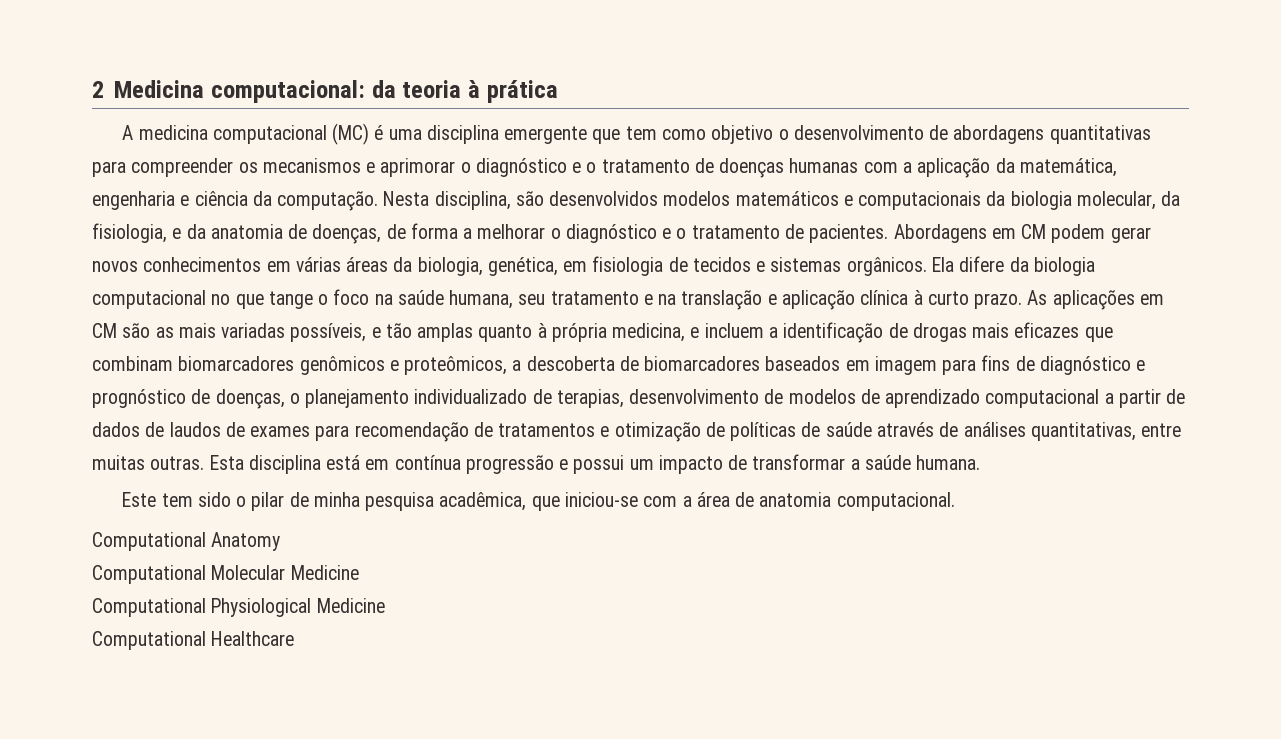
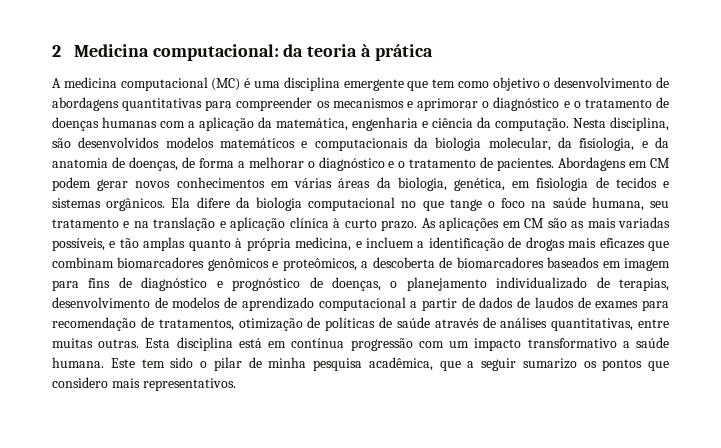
[498,423,610,437] tratamentos e -> [158,319,234,331] tratamentos,
[559,454,846,474] e possui um impacto de transformar -> [418,338,617,351] com um impacto transformativo
(981, 462) // -> (104, 362) none
[564,492,955,511] [92,532,281,551] [92,565,359,584] [92,598,385,617] [92,631,295,650] iniciou-se com a área de anatomia computacional. // Computational Anatomy // Computational Molecular Medicine // Computational Physiological Medicine // Computational Healthcare -> [467,358,669,371] [52,377,236,391] a seguir sumarizo os pontos que considero mais representativos.

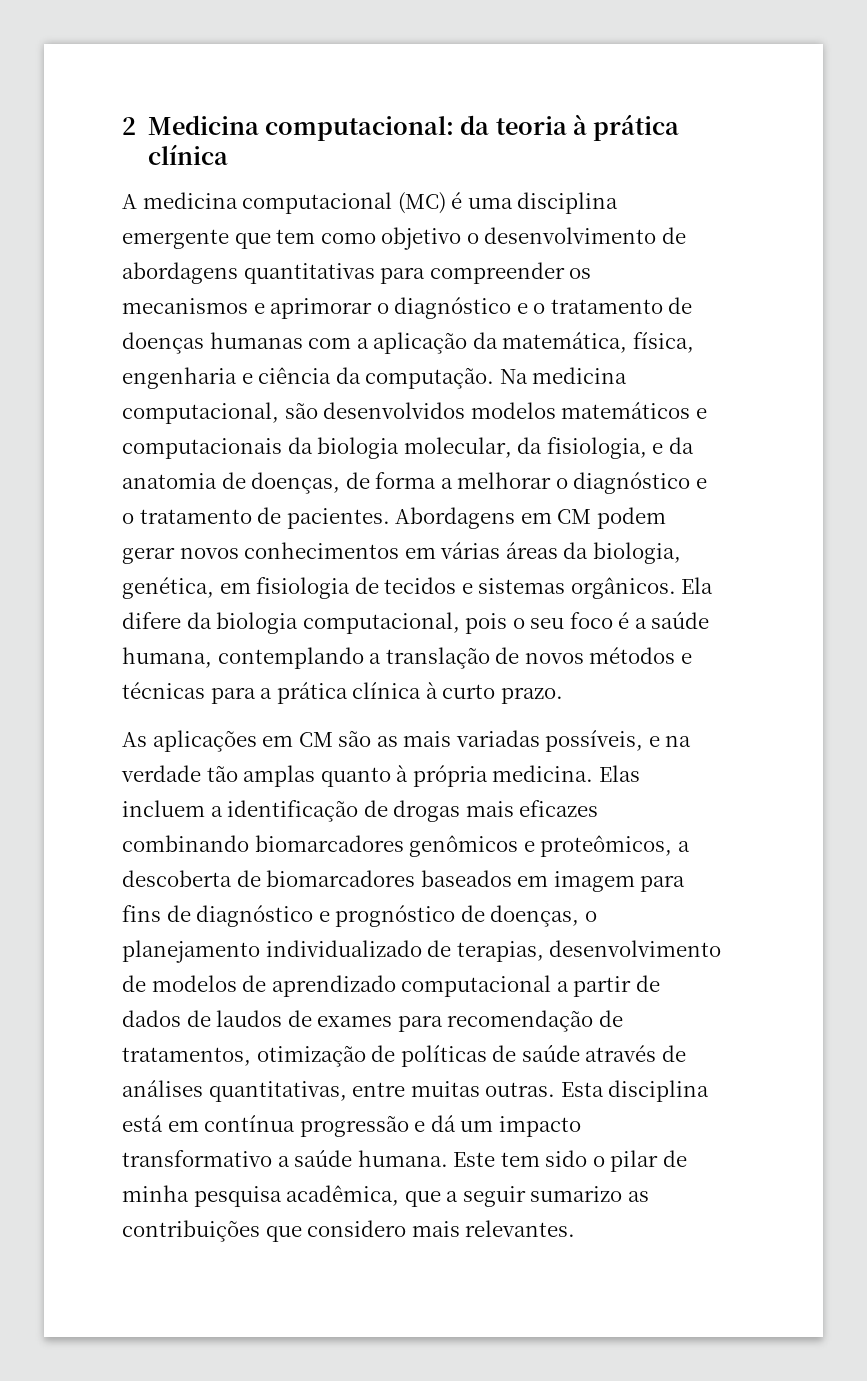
(433, 52) none -> [147,144,228,165] clínica
(348, 124) none -> [632,332,694,353] física,
[573,117,669,131] Nesta disciplina, -> [499,367,628,384] [122,402,279,424] Na medicina computacional,
[308,197,669,211] [52,217,286,231] computacional no que tange o foco na saúde humana, seu tratamento e na translação e aplicação -> [302,611,710,634] [122,647,692,669] [122,682,348,704] computacional, pois o seu foco é a saúde humana, contemplando a translação de novos métodos e técnicas para a prática
(418, 225) none -> (563, 695) //
(116, 244) none -> [665,735,692,747] [121,765,201,782] na verdade
[295,237,362,251] medicina, e -> [492,765,640,782] medicina. Elas
[648,241,669,251] [52,257,114,268] que combinam -> [122,835,249,852] combinando
[418,341,444,348] com -> [414,1115,456,1132] e dá
[583,359,643,371] os pontos -> [627,1191,649,1202] [122,1220,260,1242] as contribuições
[142,378,236,391] representativos. -> [465,1220,576,1237] relevantes.

